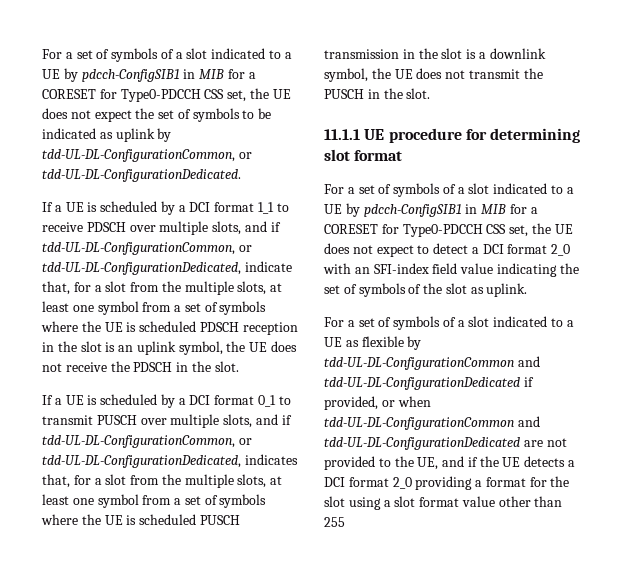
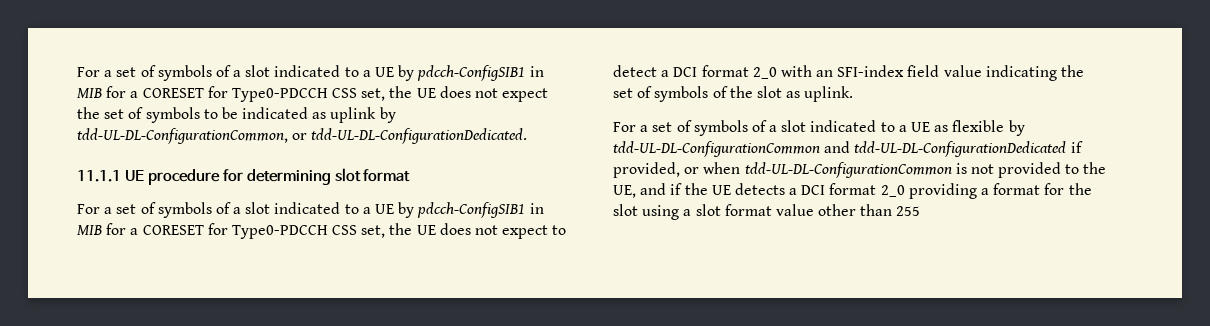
[42,201,289,215] [42,221,281,235] [42,242,252,255] [42,261,292,275] [42,281,283,295] [42,301,267,315] [41,321,298,335] [42,341,298,355] [42,361,239,372] [42,394,291,408] [42,414,292,428] [42,435,252,448] [42,454,298,468] [42,474,283,488] [42,494,267,508] [41,514,240,525] [324,48,546,59] [324,68,543,82] [324,88,431,99] // If a UE is scheduled by a DCI format 1_1 to receive PDSCH over multiple slots, and if tdd-UL-DL-ConfigurationCommon, or tdd-UL-DL-ConfigurationDedicated, indicate that, for a slot from the multiple slots, at least one symbol from a set of symbols where the UE is scheduled PDSCH reception in the slot is an uplink symbol, the UE does not receive the PDSCH in the slot. // If a UE is scheduled by a DCI format 0_1 to transmit PUSCH over multiple slots, and if tdd-UL-DL-ConfigurationCommon, or tdd-UL-DL-ConfigurationDedicated, indicates that, for a slot from the multiple slots, at least one symbol from a set of symbols where the UE is scheduled PUSCH transmission in the slot is a downlink symbol, the UE does not transmit the PUSCH in the slot. -> (528, 136) none
[517,416,540,427] [324,437,543,450] and tdd-UL-DL-ConfigurationDedicated are -> [955,163,967,174] is

